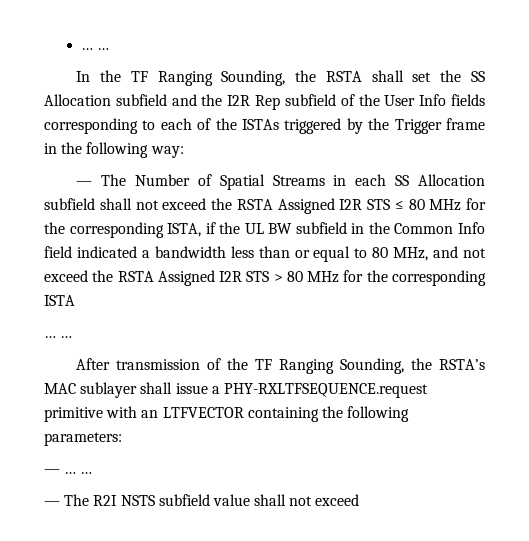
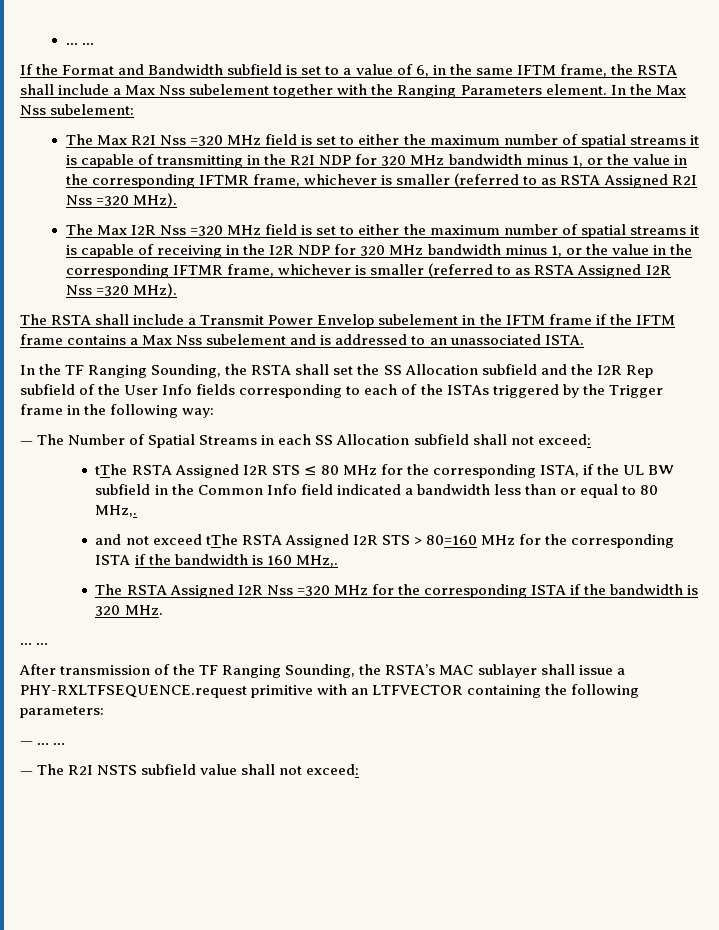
[81,48,110,50] … … -> [65,43,95,45] [20,64,677,77] [20,84,686,98] [20,104,135,115] [65,134,699,148] [65,154,687,168] [65,173,697,188] [65,193,178,207] [65,224,699,238] [65,244,692,258] [65,263,671,278] [65,283,178,297] [20,314,675,328] [20,334,584,345] … … // If the Format and Bandwidth subfield is set to a value of 6, in the same IFTM frame, the RSTA shall include a Max Nss subelement together with the Ranging Parameters element. In the Max Nss subelement: // The Max R2I Nss =320 MHz field is set to either the maximum number of spatial streams it is capable of transmitting in the R2I NDP for 320 MHz bandwidth minus 1, or the value in the corresponding IFTMR frame, whichever is smaller (referred to as RSTA Assigned R2I Nss =320 MHz). // The Max I2R Nss =320 MHz field is set to either the maximum number of spatial streams it is capable of receiving in the I2R NDP for 320 MHz bandwidth minus 1, or the value in the corresponding IFTMR frame, whichever is smaller (referred to as RSTA Assigned I2R Nss =320 MHz). // The RSTA shall include a Transmit Power Envelop subelement in the IFTM frame if the IFTM frame contains a Max Nss subelement and is addressed to an unassociated ISTA.
[162,198,232,210] exceed the -> [537,434,591,445] [95,464,128,475] exceed: // tThe
[393,247,429,261] MHz, -> [95,505,138,517] MHz,. //
[92,270,114,282] the -> [205,534,238,545] tThe
[286,270,486,286] [44,295,75,306] 80 MHz for the corresponding ISTA -> [425,534,675,548] [95,554,338,567] [95,584,699,598] [95,605,163,616] 80=160 MHz for the corresponding ISTA if the bandwidth is 160 MHz,. // The RSTA Assigned I2R Nss =320 MHz for the corresponding ISTA if the bandwidth is 320 MHz.
[315,494,360,506] exceed -> [306,764,360,775] exceed:

